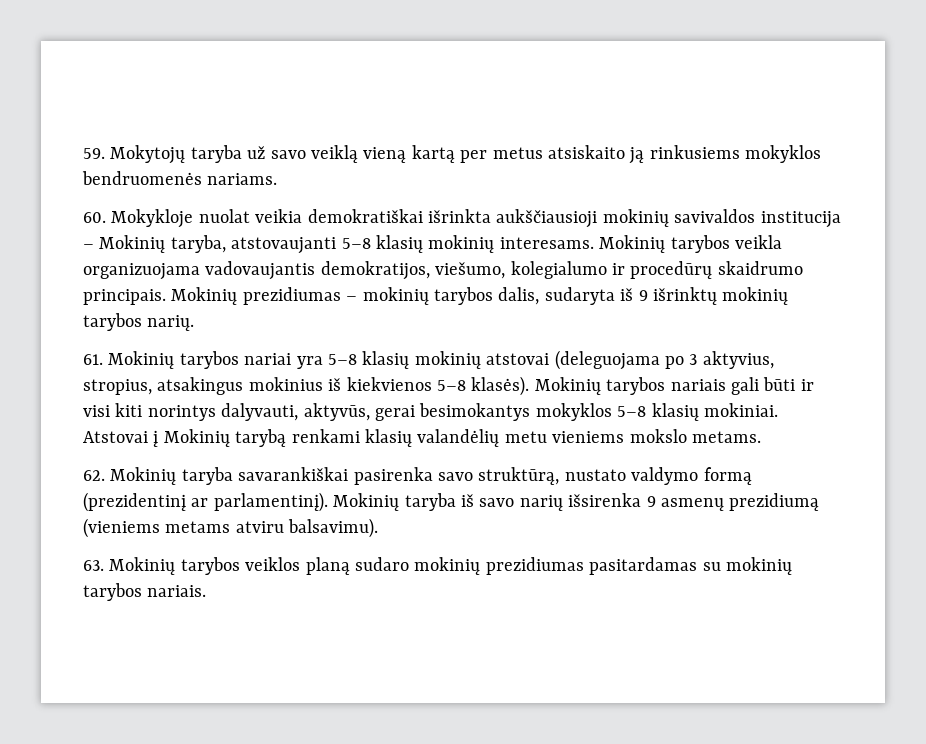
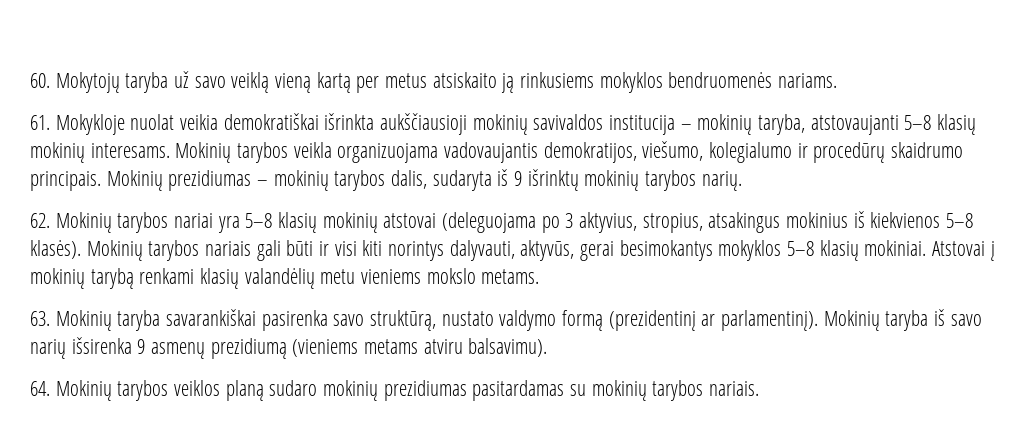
[83,148,105,159] 59. -> [30,73,50,88] 60.
[83,212,106,223] 60. -> [30,115,50,130] 61.
[99,235,166,253] Mokinių -> [697,114,753,135] mokinių
[83,354,103,365] 61. -> [30,213,50,228] 62.
[163,429,230,447] Mokinių -> [30,268,85,289] mokinių
[83,470,105,481] 62. -> [30,311,50,326] 63.
[83,560,104,571] 63. -> [30,381,50,396] 64.

